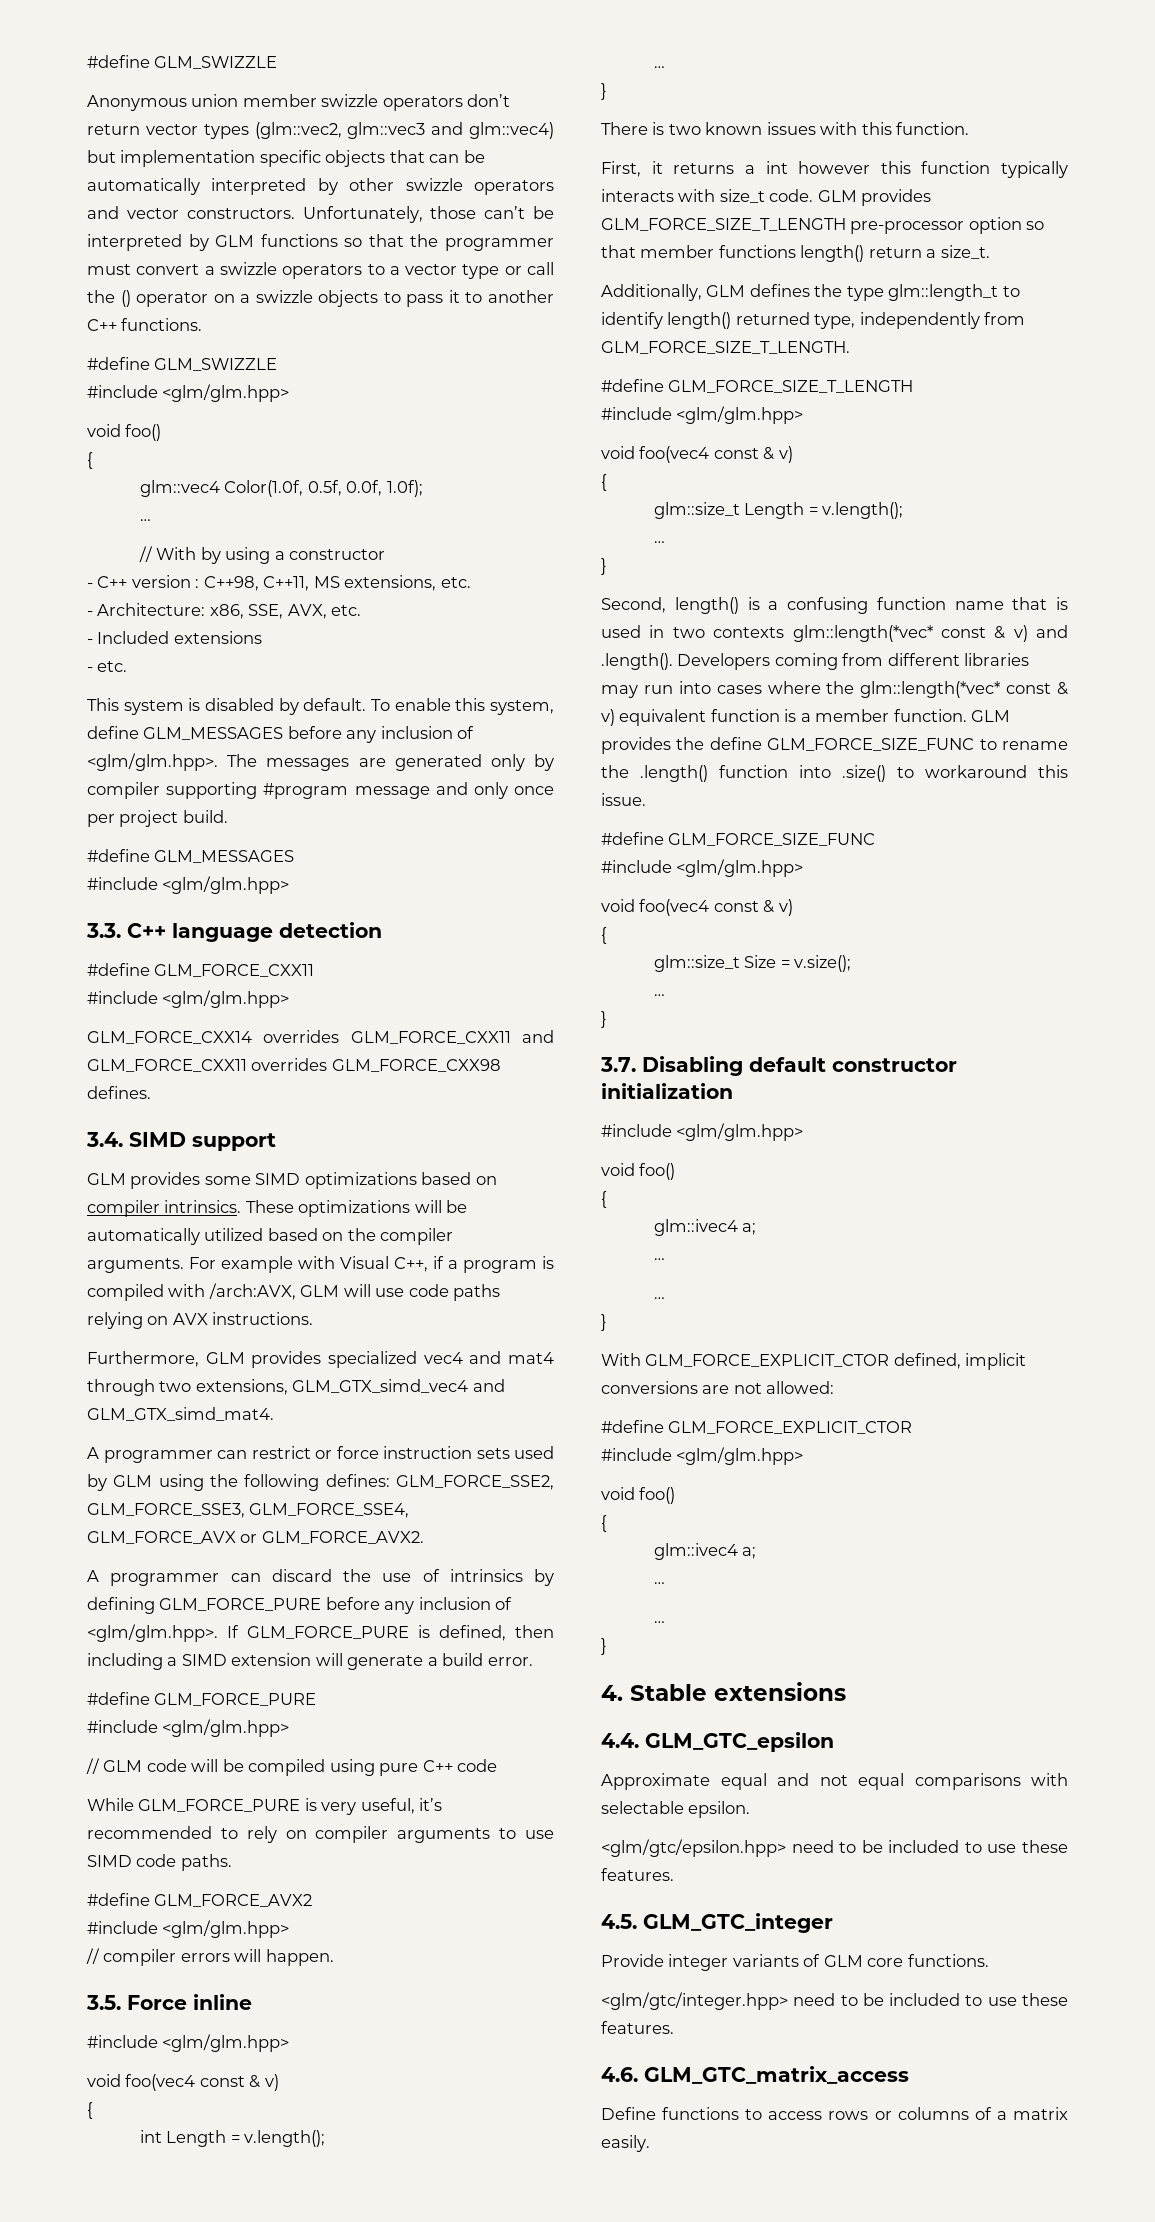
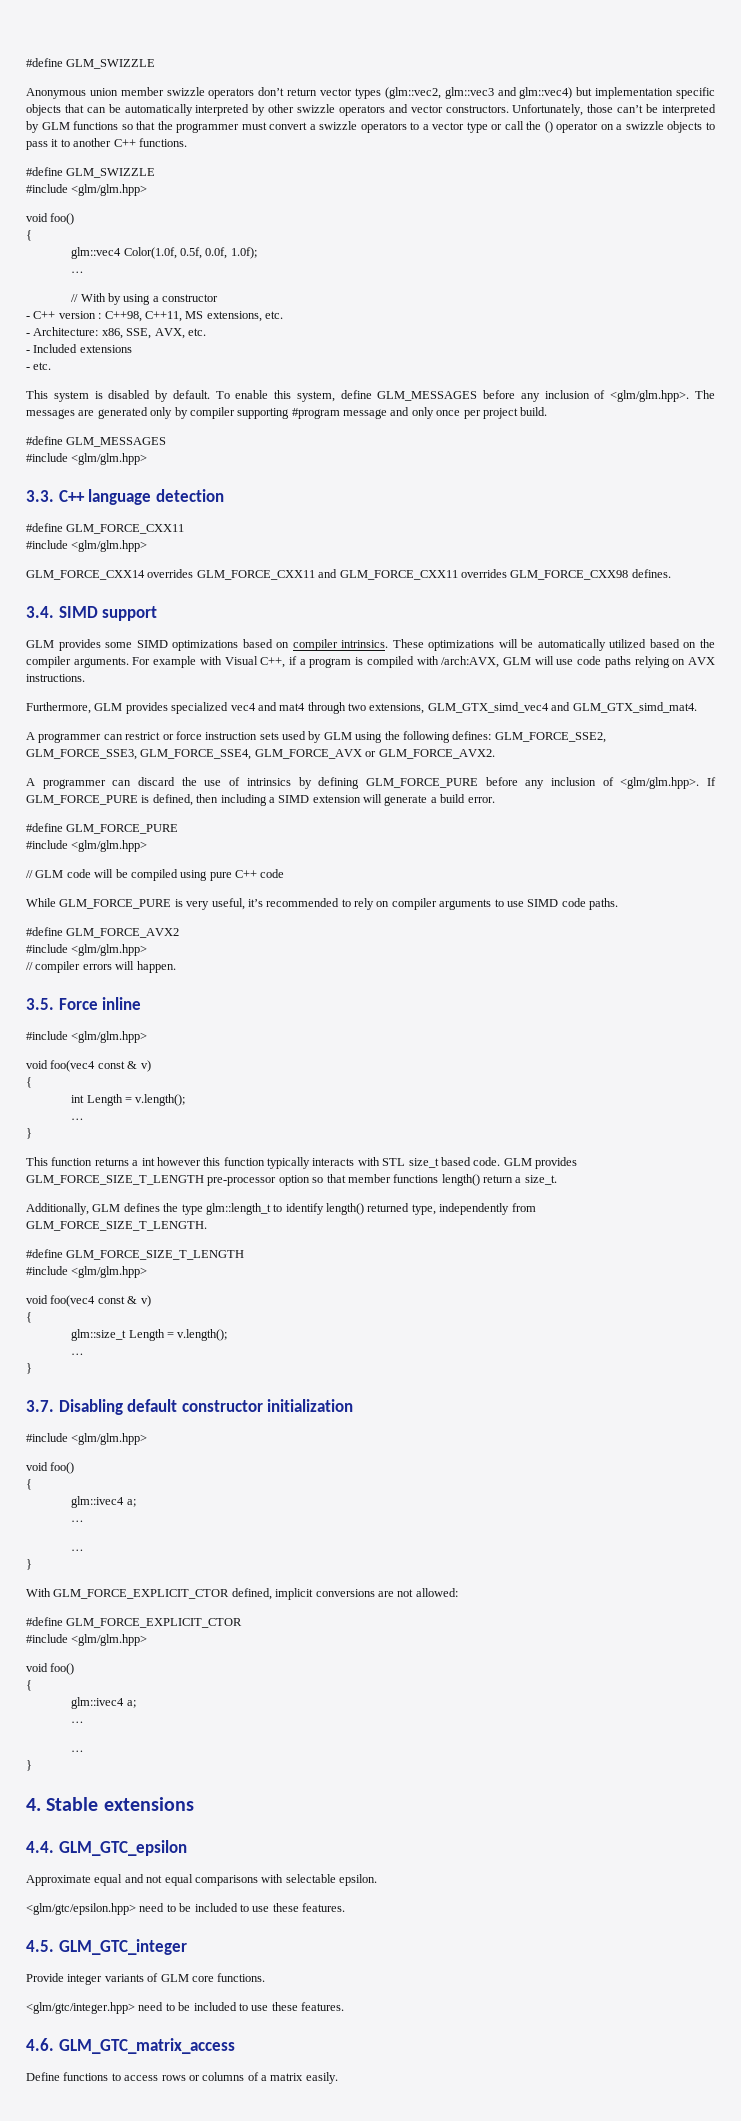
[601,122,970,135] [601,161,663,177] There is two known issues with this function. // First, it -> [26,1157,93,1166] This function
[719,189,765,203] size_t -> [382,1157,471,1168] STL size_t based
[601,597,1068,614] [601,625,1068,642] [601,653,1030,670] [601,681,1068,698] [601,709,1011,726] [601,737,1068,754] [601,765,1068,782] [601,793,646,806] [601,832,876,846] [601,859,804,877] [601,899,793,916] [601,927,607,944] [653,955,852,972] [653,994,665,996] [601,1011,607,1028] // Second, length() is a confusing function name that is used in two contexts glm::length(*vec* const & v) and .length(). Developers coming from different libraries may run into cases where the glm::length(*vec* const & v) equivalent function is a member function. GLM provides the define GLM_FORCE_SIZE_FUNC to rename the .length() function into .size() to workaround this issue. // #define GLM_FORCE_SIZE_FUNC // #include <glm/glm.hpp> // void foo(vec4 const & v) // { // glm::size_t Size = v.size(); // … // } -> (32, 1368) none

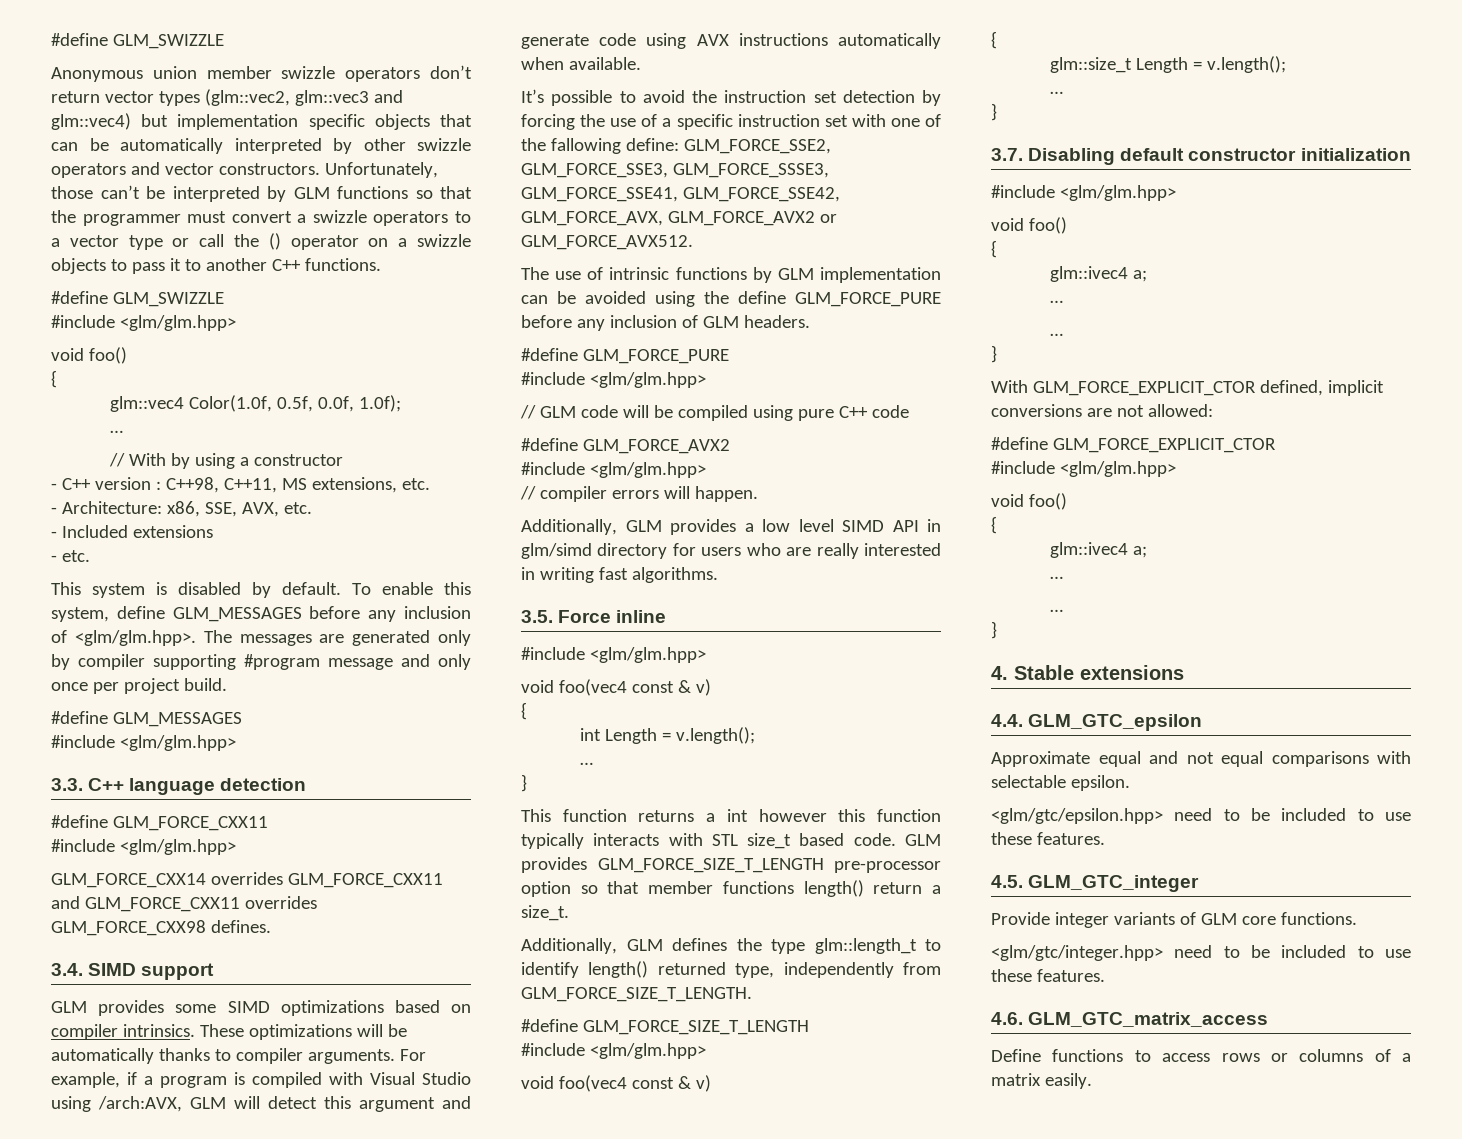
[609,639,715,648] [26,656,286,668] utilized based on the compiler arguments. For example with Visual C++, -> [158,1048,426,1064] [51,1072,120,1088] thanks to compiler arguments. For example,
[441,656,715,668] [26,674,85,682] [26,702,697,714] [26,731,606,743] [26,749,495,760] [26,777,360,789] /arch:AVX, GLM will use code paths relying on AVX instructions. // Furthermore, GLM provides specialized vec4 and mat4 through two extensions, GLM_GTX_simd_vec4 and GLM_GTX_simd_mat4. // A programmer can restrict or force instruction sets used by GLM using the following defines: GLM_FORCE_SSE2, GLM_FORCE_SSE3, GLM_FORCE_SSE4, GLM_FORCE_AVX or GLM_FORCE_AVX2. // A programmer can discard the use of intrinsics by defining -> [370,1072,471,1085] [51,1096,471,1112] [521,33,941,49] [521,57,641,70] [521,89,941,106] [521,114,941,130] [521,138,831,154] [521,163,829,178] [521,187,840,202] [521,211,837,226] [521,235,693,250] [521,267,941,283] [521,291,786,307] Visual Studio using /arch:AVX, GLM will detect this argument and generate code using AVX instructions automatically when available. // It’s possible to avoid the instruction set detection by forcing the use of a specific instruction set with one of the fallowing define: GLM_FORCE_SSE2, GLM_FORCE_SSE3, GLM_FORCE_SSSE3, GLM_FORCE_SSE41, GLM_FORCE_SSE42, GLM_FORCE_AVX, GLM_FORCE_AVX2 or GLM_FORCE_AVX512. // The use of intrinsic functions by GLM implementation can be avoided using the define
[620,777,716,789] [26,794,495,806] <glm/glm.hpp>. If GLM_FORCE_PURE is defined, then including a SIMD extension will generate a build error. -> [702,315,810,328] GLM headers.
[26,898,618,910] // While GLM_FORCE_PURE is very useful, it’s recommended to rely on compiler arguments to use SIMD code paths. -> (909, 411) none
(176, 967) none -> [521,519,941,535] [521,543,941,559] [521,567,718,583] // Additionally, GLM provides a low level SIMD API in glm/simd directory for users who are really interested in writing fast algorithms.

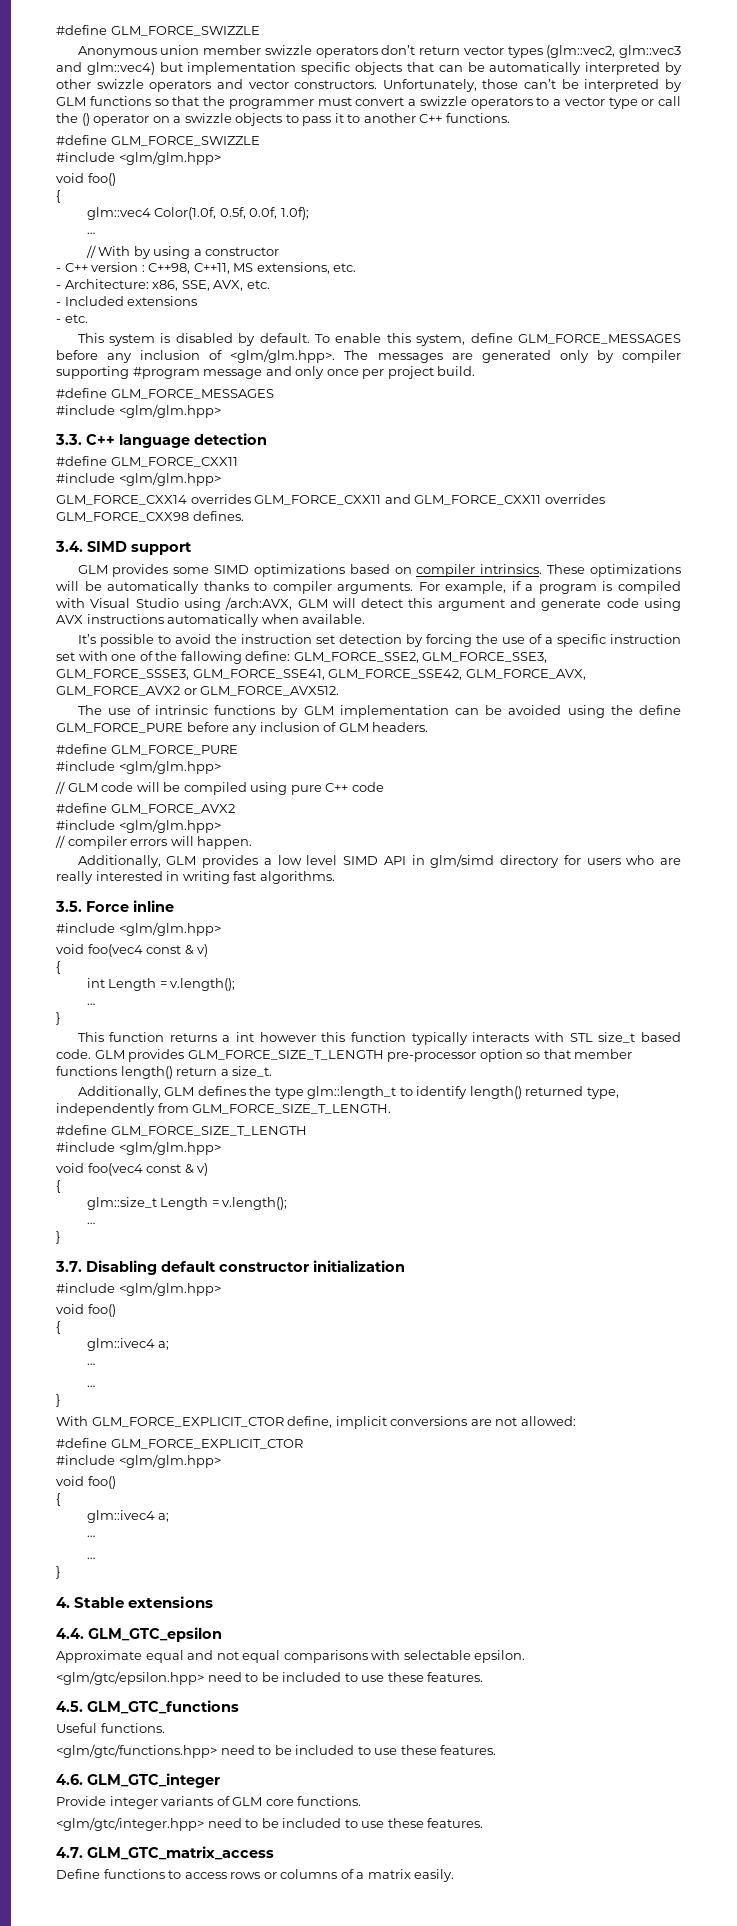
[51,33,224,49] #define GLM_SWIZZLE -> [56,25,260,36] #define GLM_FORCE_SWIZZLE
[112,292,224,307] GLM_SWIZZLE -> [110,136,260,146] GLM_FORCE_SWIZZLE
[172,607,302,622] GLM_MESSAGES -> [518,334,682,344] GLM_FORCE_MESSAGES
[112,712,242,727] GLM_MESSAGES -> [110,389,274,399] GLM_FORCE_MESSAGES
[1259,380,1323,396] defined, -> [287,1416,333,1428] define,
(1023, 881) none -> [87,1700,239,1714] [56,1723,165,1733] [56,1744,497,1758] [56,1774,83,1785] GLM_GTC_functions // Useful functions. // <glm/gtc/functions.hpp> need to be included to use these features. // 4.6.
[991,1012,1023,1025] 4.6. -> [56,1847,83,1858] 4.7.

